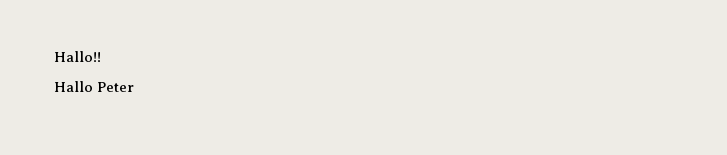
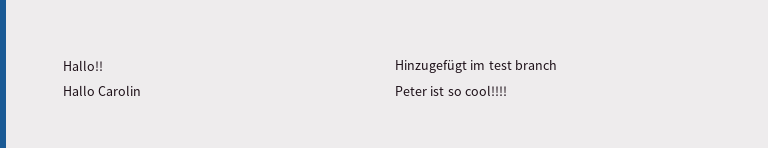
[97,82,135,92] Peter -> [98,85,142,96] [395,60,558,73] [395,85,508,96] Carolin // Hinzugefügt im test branch // Peter ist so cool!!!!

